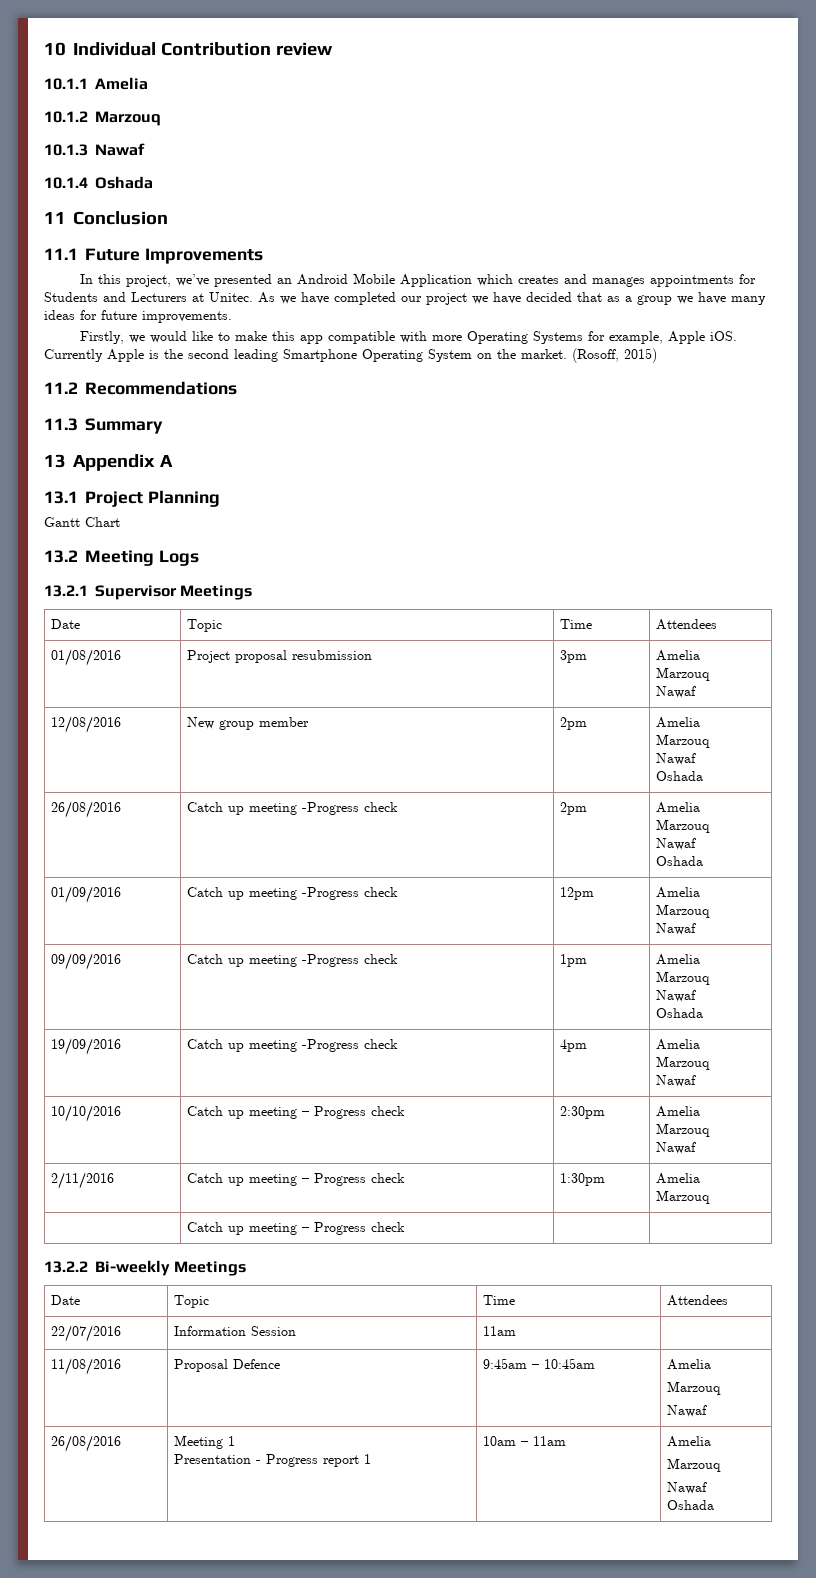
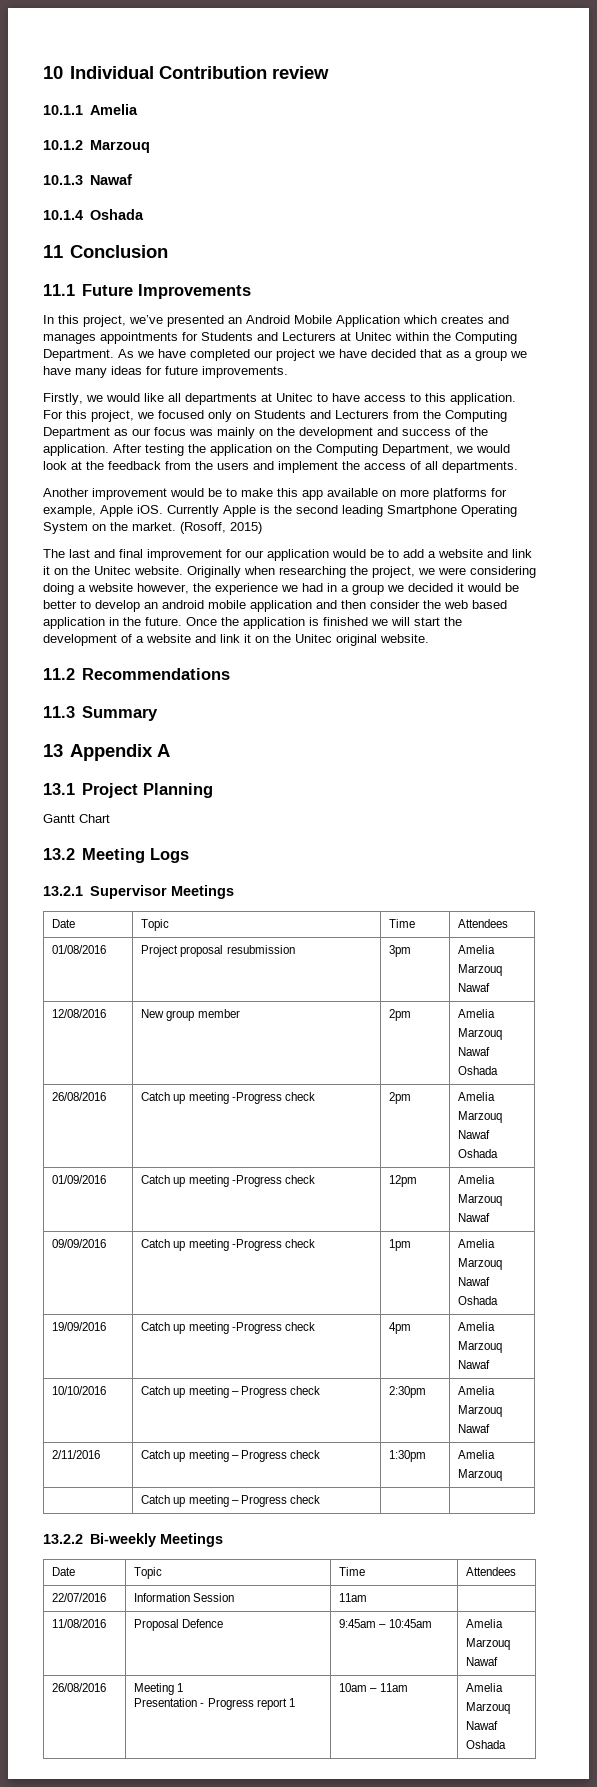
[209,292,253,302] Unitec. -> [355,332,517,344] [43,349,114,361] Unitec within the Computing Department.
[218,331,584,344] to make this app compatible with more Operating Systems -> [168,393,516,405] [43,410,507,422] [43,427,488,439] [43,444,510,456] [43,461,518,473] [43,488,487,500] all departments at Unitec to have access to this application. For this project, we focused only on Students and Lecturers from the Computing Department as our focus was mainly on the development and success of the application. After testing the application on the Computing Department, we would look at the feedback from the users and implement the access of all departments. // Another improvement would be to make this app available on more platforms
(657, 355) none -> [43,549,532,561] [43,566,536,578] [43,583,519,595] [43,600,507,612] [43,617,462,629] [43,634,429,646] // The last and final improvement for our application would be to add a website and link it on the Unitec website. Originally when researching the project, we were considering doing a website however, the experience we had in a group we decided it would be better to develop an android mobile application and then consider the web based application in the future. Once the application is finished we will start the development of a website and link it on the Unitec original website.

